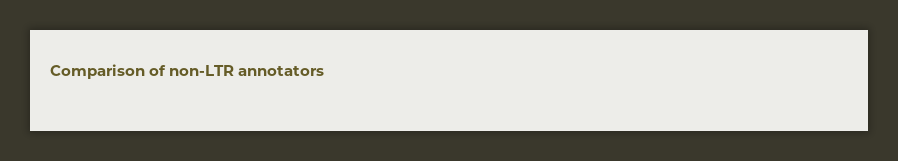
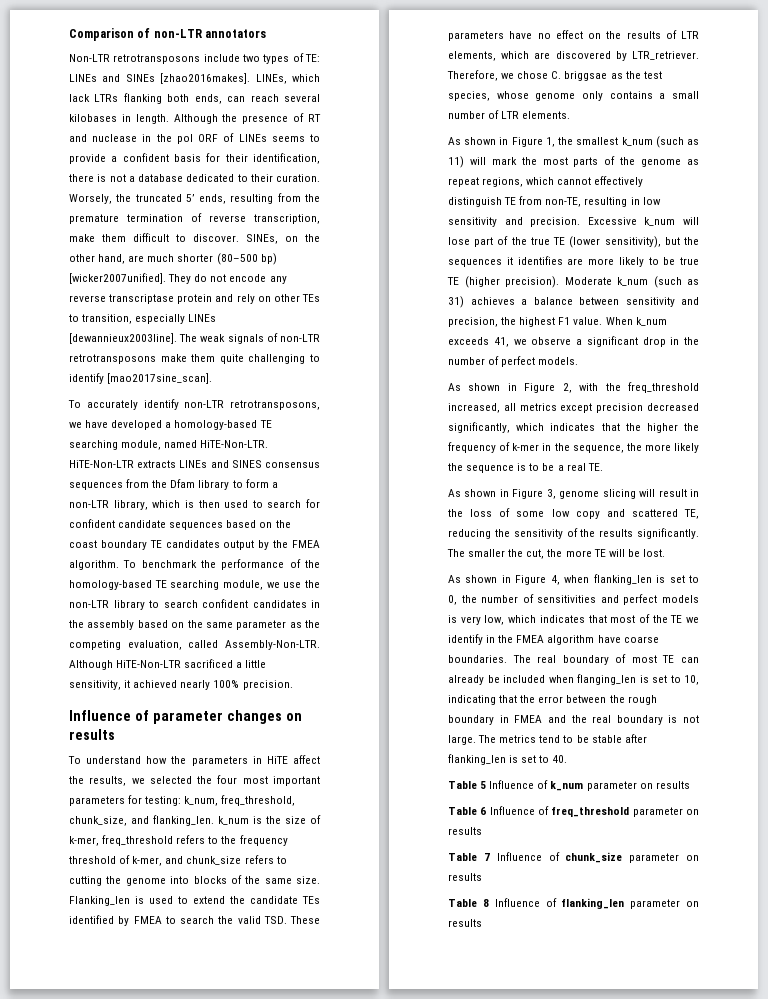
(325, 71) none -> [69,53,321,64] [69,73,320,84] [69,93,320,104] [69,113,321,124] [69,133,320,144] [69,153,320,164] [69,174,320,182] [69,193,320,204] [69,213,320,224] [69,233,320,244] [69,253,277,265] [69,273,287,284] [69,294,320,304] [69,314,217,324] [69,333,320,344] [69,354,320,364] [69,373,213,384] [68,399,320,410] [69,420,272,430] [69,440,269,450] [69,460,320,468] [69,479,278,490] [69,499,320,510] [69,519,291,530] [69,540,320,550] [69,559,320,570] [69,580,320,590] [69,599,320,610] [69,620,320,630] [69,640,320,650] [69,659,267,670] [69,680,293,690] [69,710,302,724] [69,729,115,740] [68,755,320,766] [69,775,320,786] [69,795,296,806] [69,815,321,826] [69,835,288,846] [69,855,287,866] [69,875,320,886] [69,896,320,906] [69,915,320,926] [448,30,699,41] [448,51,699,61] [447,70,662,81] [448,91,699,101] [448,110,571,119] [448,136,699,148] [448,156,699,168] [448,176,644,187] [448,196,661,207] [448,217,699,227] [448,236,699,248] [448,256,699,267] [447,276,699,288] [448,296,699,308] [448,317,667,327] [448,336,699,347] [448,356,579,367] [448,382,699,393] [448,403,699,413] [448,422,699,433] [448,442,699,453] [448,463,603,473] [448,489,699,499] [448,508,699,519] [448,528,699,539] [447,549,665,559] [448,574,699,585] [448,594,699,605] [448,614,699,625] [448,634,659,645] [448,654,699,665] [448,674,699,685] [448,695,657,705] [448,715,699,725] [448,734,647,745] [448,754,568,765] [448,780,690,791] [448,806,699,817] [448,827,482,835] [448,852,699,863] [448,873,482,881] [448,898,699,909] [448,919,482,927] // Non-LTR retrotransposons include two types of TE: LINEs and SINEs [zhao2016makes]. LINEs, which lack LTRs flanking both ends, can reach several kilobases in length. Although the presence of RT and nuclease in the pol ORF of LINEs seems to provide a confident basis for their identification, there is not a database dedicated to their curation. Worsely, the truncated 5’ ends, resulting from the premature termination of reverse transcription, make them difficult to discover. SINEs, on the other hand, are much shorter (80–500 bp) [wicker2007unified]. They do not encode any reverse transcriptase protein and rely on other TEs to transition, especially LINEs [dewannieux2003line]. The weak signals of non-LTR retrotransposons make them quite challenging to identify [mao2017sine_scan]. // To accurately identify non-LTR retrotransposons, we have developed a homology-based TE searching module, named HiTE-Non-LTR. HiTE-Non-LTR extracts LINEs and SINES consensus sequences from the Dfam library to form a non-LTR library, which is then used to search for confident candidate sequences based on the coast boundary TE candidates output by the FMEA algorithm. To benchmark the performance of the homology-based TE searching module, we use the non-LTR library to search confident candidates in the assembly based on the same parameter as the competing evaluation, called Assembly-Non-LTR. Although HiTE-Non-LTR sacrificed a little sensitivity, it achieved nearly 100% precision. // Influence of parameter changes on results // To understand how the parameters in HiTE affect the results, we selected the four most important parameters for testing: k_num, freq_threshold, chunk_size, and flanking_len. k_num is the size of k-mer, freq_threshold refers to the frequency threshold of k-mer, and chunk_size refers to cutting the genome into blocks of the same size. Flanking_len is used to extend the candidate TEs identified by FMEA to search the valid TSD. These parameters have no effect on the results of LTR elements, which are discovered by LTR_retriever. Therefore, we chose C. briggsae as the test species, whose genome only contains a small number of LTR elements. // As shown in Figure 1, the smallest k_num (such as 11) will mark the most parts of the genome as repeat regions, which cannot effectively distinguish TE from non-TE, resulting in low sensitivity and precision. Excessive k_num will lose part of the true TE (lower sensitivity), but the sequences it identifies are more likely to be true TE (higher precision). Moderate k_num (such as 31) achieves a balance between sensitivity and precision, the highest F1 value. When k_num exceeds 41, we observe a significant drop in the number of perfect models. // As shown in Figure 2, with the freq_threshold increased, all metrics except precision decreased significantly, which indicates that the higher the frequency of k-mer in the sequence, the more likely the sequence is to be a real TE. // As shown in Figure 3, genome slicing will result in the loss of some low copy and scattered TE, reducing the sensitivity of the results significantly. The smaller the cut, the more TE will be lost. // As shown in Figure 4, when flanking_len is set to 0, the number of sensitivities and perfect models is very low, which indicates that most of the TE we identify in the FMEA algorithm have coarse boundaries. The real boundary of most TE can already be included when flanging_len is set to 10, indicating that the error between the rough boundary in FMEA and the real boundary is not large. The metrics tend to be stable after flanking_len is set to 40. // Table 5 Influence of k_num parameter on results // Table 6 Influence of freq_threshold parameter on results // Table 7 Influence of chunk_size parameter on results // Table 8 Influence of flanking_len parameter on results

